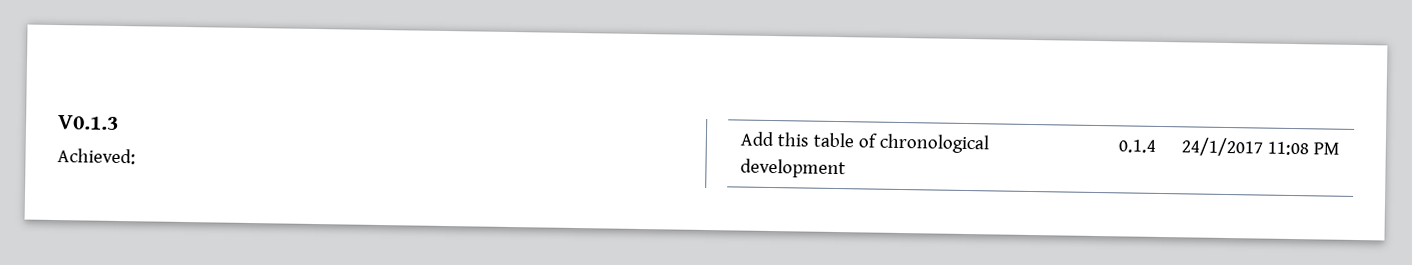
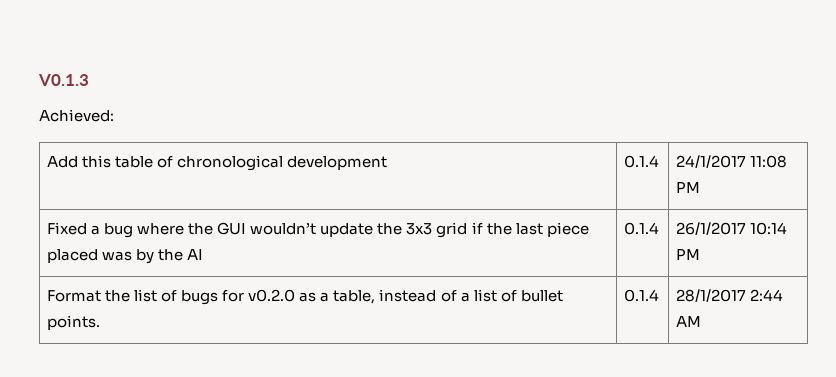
(1340, 148) none -> [46,222,589,238] [46,249,204,264] [623,222,659,235] [675,222,788,235] [675,249,700,260] [46,289,563,305] [46,315,100,330] [623,289,659,302] [675,289,784,302] [675,316,701,327] // Fixed a bug where the GUI wouldn’t update the 3x3 grid if the last piece placed was by the AI | 0.1.4 | 26/1/2017 10:14 PM // Format the list of bugs for v0.2.0 as a table, instead of a list of bullet points. | 0.1.4 | 28/1/2017 2:44 AM

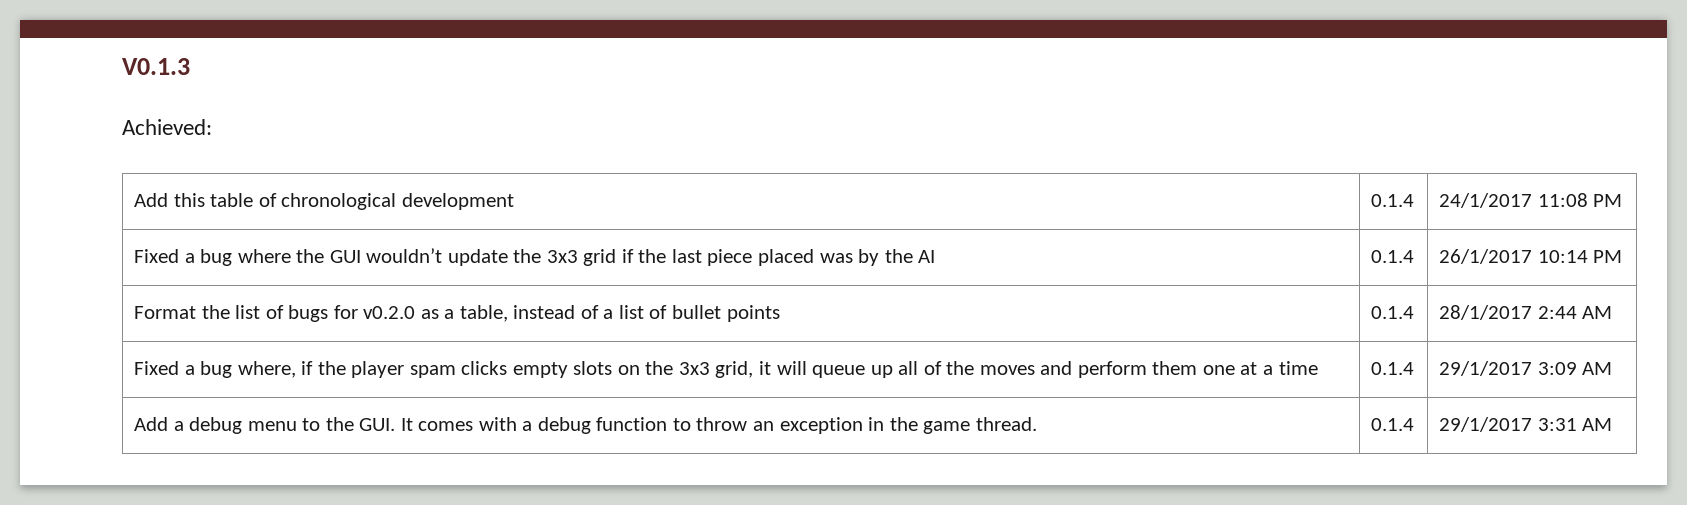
[46,315,100,330] points. -> [726,305,780,322] points
(701, 321) none -> [133,361,1318,378] [1370,362,1414,375] [1438,361,1613,376] [133,417,1037,434] [1370,418,1414,431] [1438,417,1613,432] // Fixed a bug where, if the player spam clicks empty slots on the 3x3 grid, it will queue up all of the moves and perform them one at a time | 0.1.4 | 29/1/2017 3:09 AM // Add a debug menu to the GUI. It comes with a debug function to throw an exception in the game thread. | 0.1.4 | 29/1/2017 3:31 AM

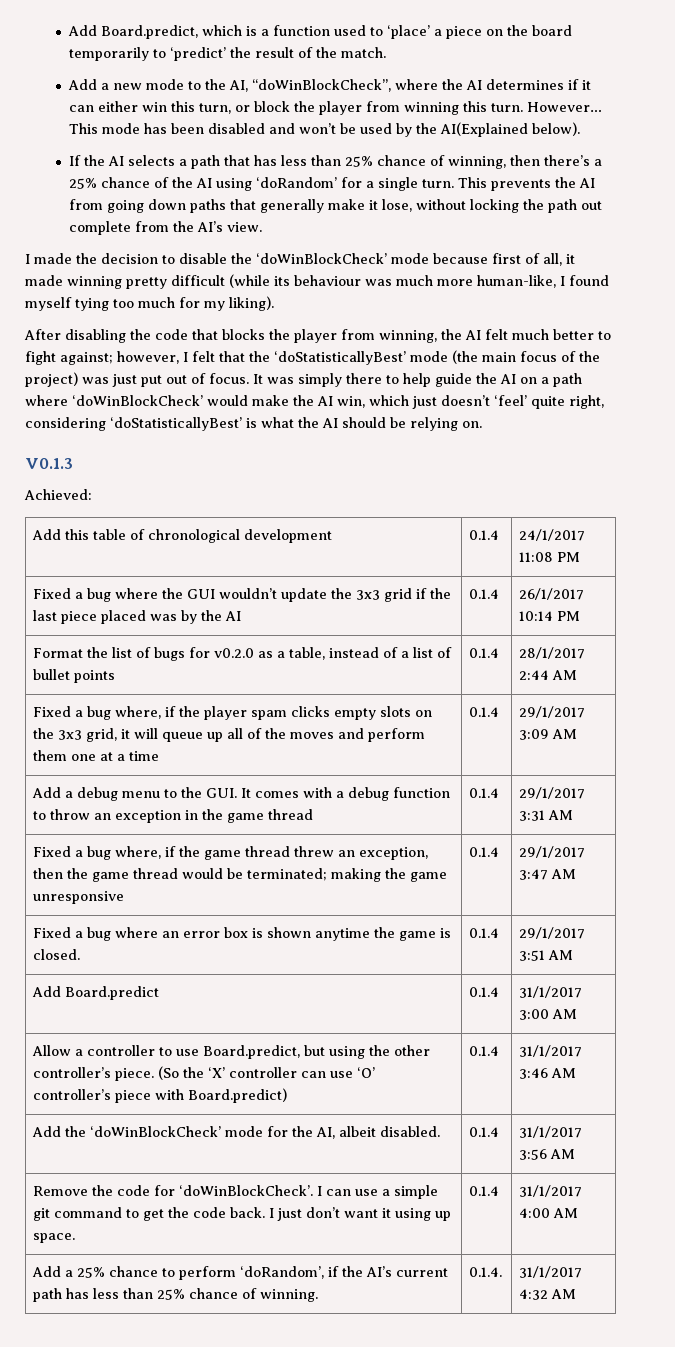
(122, 66) none -> [67,25,572,39] [68,47,386,61] [67,79,591,92] [68,101,602,115] [68,122,580,137] [68,155,602,169] [68,177,595,191] [68,199,602,213] [68,221,262,235] [25,253,575,266] [25,274,609,289] [25,296,274,311] [24,329,611,343] [25,350,600,365] [25,372,582,387] [25,395,604,409] [25,417,482,431] Add Board.predict, which is a function used to ‘place’ a piece on the board temporarily to ‘predict’ the result of the match. // Add a new mode to the AI, “doWinBlockCheck”, where the AI determines if it can either win this turn, or block the player from winning this turn. However… This mode has been disabled and won’t be used by the AI(Explained below). // If the AI selects a path that has less than 25% chance of winning, then there’s a 25% chance of the AI using ‘doRandom’ for a single turn. This prevents the AI from going down paths that generally make it lose, without locking the path out complete from the AI’s view. // I made the decision to disable the ‘doWinBlockCheck’ mode because first of all, it made winning pretty difficult (while its behaviour was much more human-like, I found myself tying too much for my liking). // After disabling the code that blocks the player from winning, the AI felt much better to fight against; however, I felt that the ‘doStatisticallyBest’ mode (the main focus of the project) was just put out of focus. It was simply there to help guide the AI on a path where ‘doWinBlockCheck’ would make the AI win, which just doesn’t ‘feel’ quite right, considering ‘doStatisticallyBest’ is what the AI should be relying on. //
[975,417,1037,431] thread. -> [267,809,313,820] thread
(1613, 424) none -> [32,846,428,860] [32,868,447,882] [32,891,124,904] [468,847,499,857] [518,846,585,858] [518,869,576,880] [32,927,451,941] [32,949,80,960] [468,928,499,938] [518,927,585,939] [518,950,573,961] [31,986,159,1000] [468,987,499,997] [518,986,582,998] [518,1009,577,1020] [31,1045,430,1059] [32,1066,375,1081] [32,1088,287,1103] [468,1046,499,1056] [518,1045,582,1057] [518,1068,576,1079] [31,1126,440,1139] [468,1127,499,1137] [518,1126,582,1138] [518,1149,575,1160] [32,1185,438,1199] [32,1207,451,1221] [32,1233,75,1243] [468,1186,499,1196] [518,1185,582,1197] [518,1208,578,1218] [31,1266,448,1280] [32,1288,318,1302] [468,1267,502,1277] [518,1266,582,1278] [518,1289,576,1300] // Fixed a bug where, if the game thread threw an exception, then the game thread would be terminated; making the game unresponsive | 0.1.4 | 29/1/2017 3:47 AM // Fixed a bug where an error box is shown anytime the game is closed. | 0.1.4 | 29/1/2017 3:51 AM // Add Board.predict | 0.1.4 | 31/1/2017 3:00 AM // Allow a controller to use Board.predict, but using the other controller’s piece. (So the ‘X’ controller can use ‘O’ controller’s piece with Board.predict) | 0.1.4 | 31/1/2017 3:46 AM // Add the ‘doWinBlockCheck’ mode for the AI, albeit disabled. | 0.1.4 | 31/1/2017 3:56 AM // Remove the code for ‘doWinBlockCheck’. I can use a simple git command to get the code back. I just don’t want it using up space. | 0.1.4 | 31/1/2017 4:00 AM // Add a 25% chance to perform ‘doRandom’, if the AI’s current path has less than 25% chance of winning. | 0.1.4. | 31/1/2017 4:32 AM

